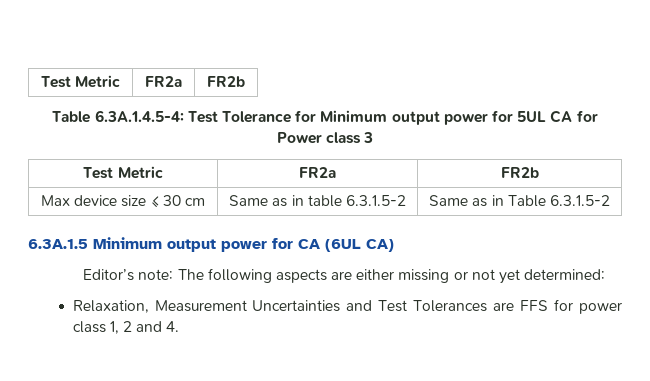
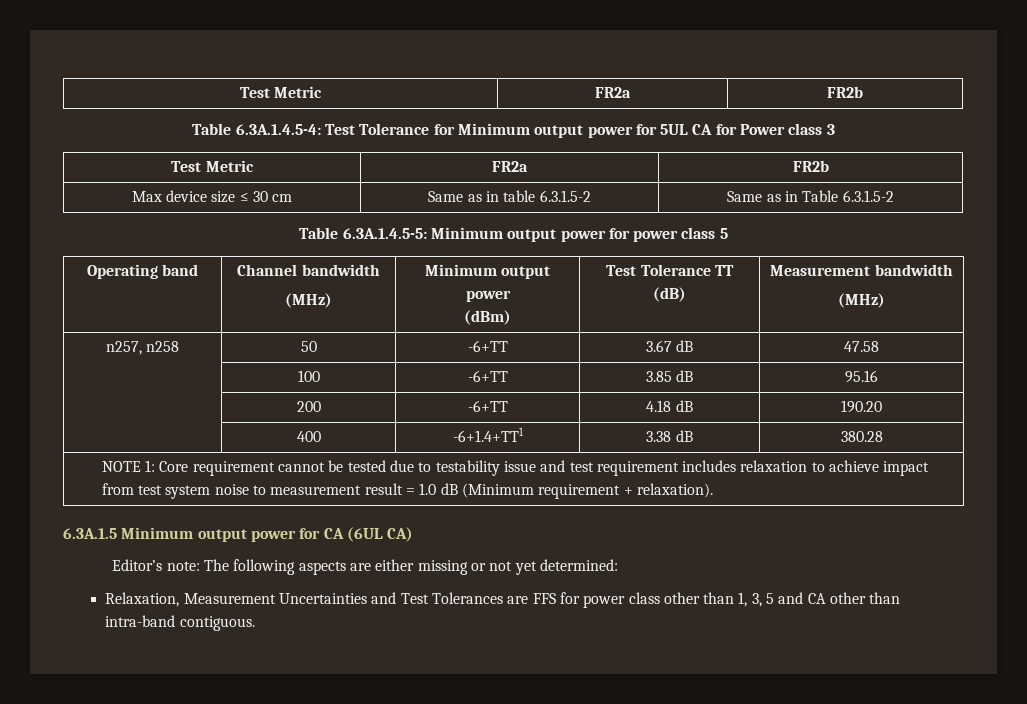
(610, 200) none -> [299,227,728,242] [86,264,199,279] [237,264,380,276] [285,293,332,308] [424,264,551,279] [465,290,511,302] [463,310,511,325] [606,264,734,276] [653,287,686,302] [770,264,953,276] [838,293,885,308] [105,341,180,355] [300,341,317,352] [467,340,508,352] [645,340,694,352] [844,341,879,352] [297,370,320,382] [467,370,508,382] [645,370,694,382] [845,370,878,383] [296,401,321,412] [467,400,508,412] [646,400,693,412] [841,400,882,413] [296,431,321,442] [452,427,524,442] [646,430,693,442] [840,431,883,442] [101,460,930,476] [101,483,713,499] // Table 6.3A.1.4.5-5: Minimum output power for power class 5 // Operating band | Channel bandwidth // (MHz) | Minimum output power // (dBm) | Test Tolerance TT (dB) | Measurement bandwidth // (MHz) // n257, n258 | 50 | -6+TT | 3.67 dB | 47.58 // | 100 | -6+TT | 3.85 dB | 95.16 // | 200 | -6+TT | 4.18 dB | 190.20 // | 400 | -6+1.4+TT1 | 3.38 dB | 380.28 // NOTE 1: Core requirement cannot be tested due to testability issue and test requirement includes relaxation to achieve impact from test system noise to measurement result = 1.0 dB (Minimum requirement + relaxation).
[109,321,180,334] 1, 2 and 4. -> [663,592,901,607] [105,615,255,631] other than 1, 3, 5 and CA other than intra-band contiguous.

